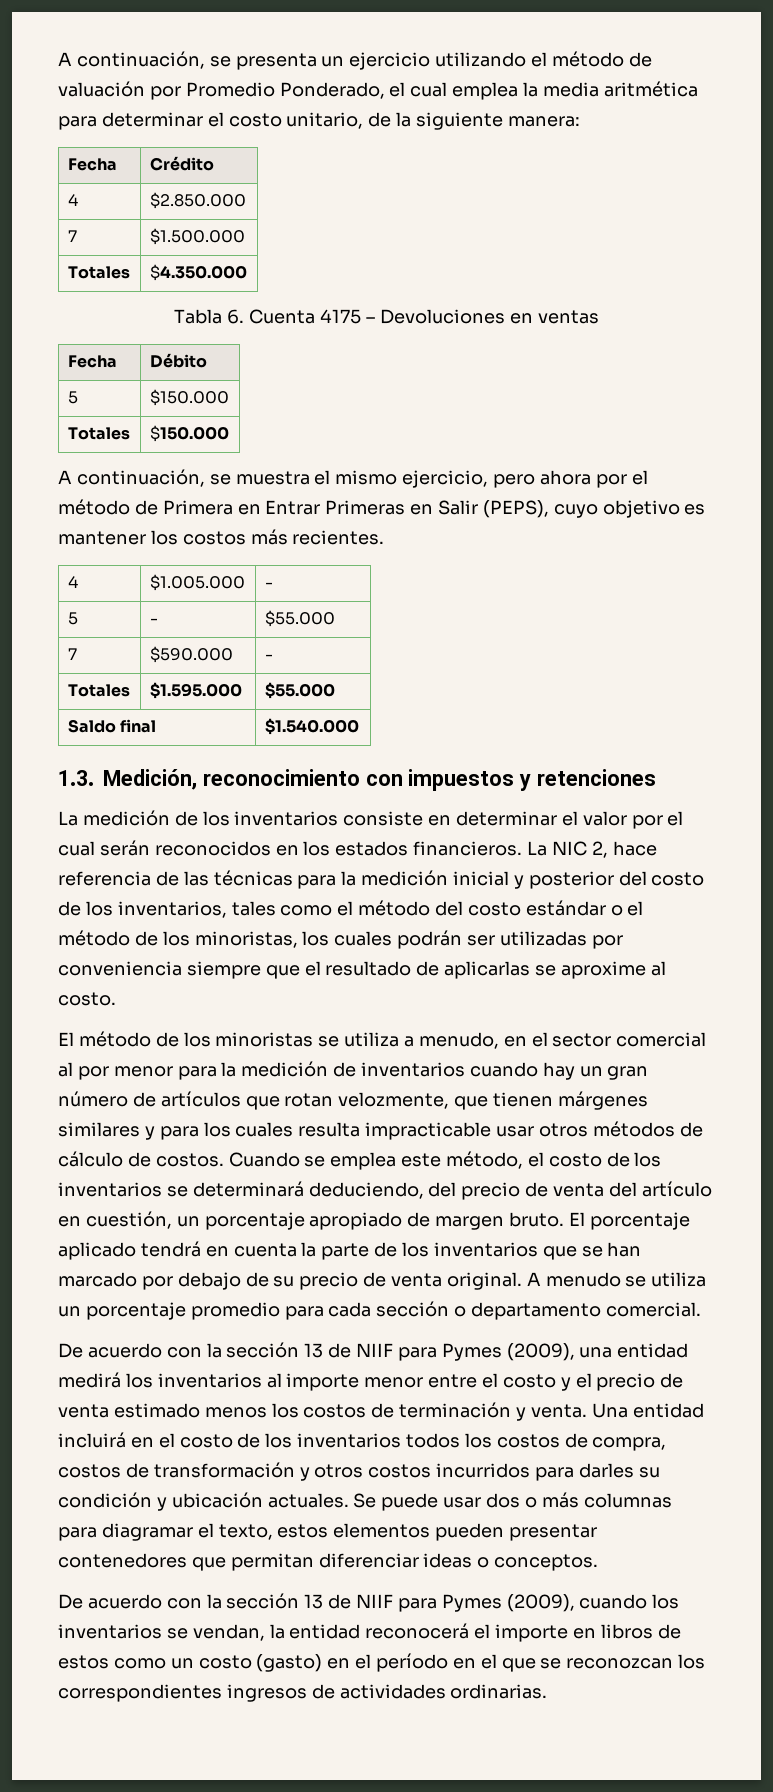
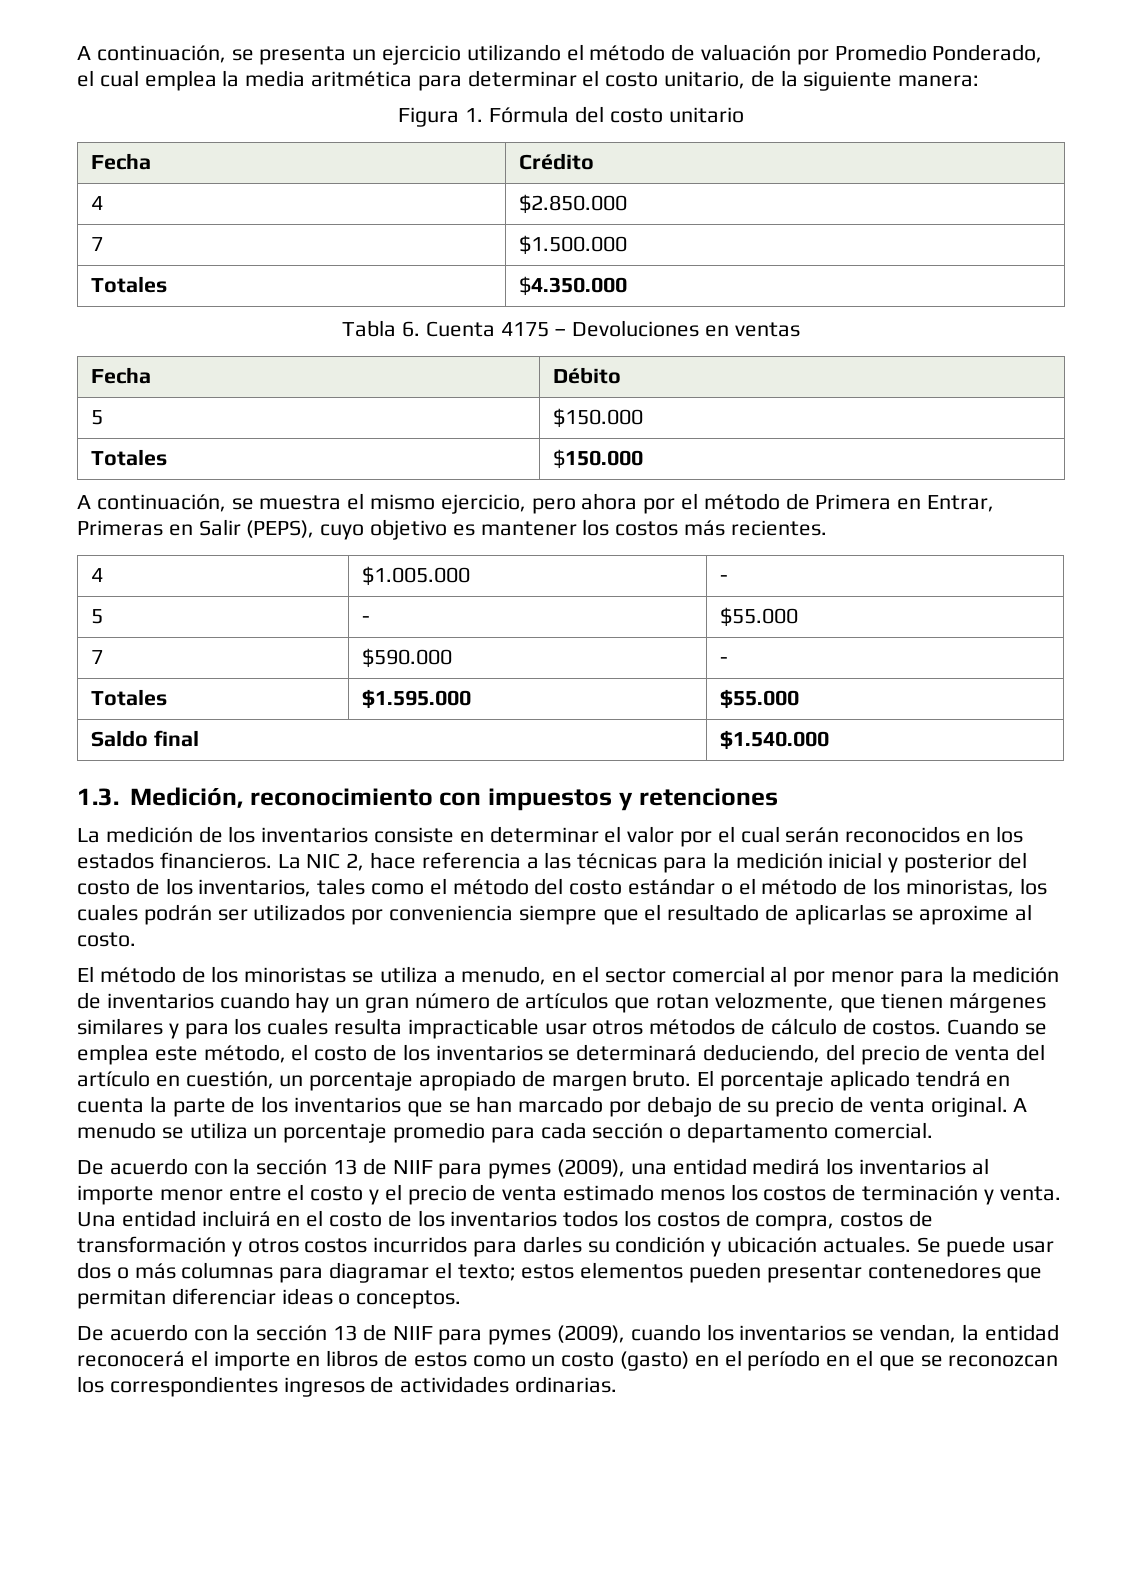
(580, 121) none -> [398,106,744,127] // Figura 1. Fórmula del costo unitario
[265,500,321,515] Entrar -> [927,495,995,512] Entrar,
[155,871,179,886] de -> [526,857,539,869] a
[499,931,587,946] utilizadas -> [253,904,346,921] utilizados
[441,1343,502,1361] Pymes -> [488,1163,552,1179] pymes
[218,1524,273,1540] texto, -> [457,1264,516,1281] texto;
[441,1594,502,1612] Pymes -> [488,1329,552,1345] pymes

